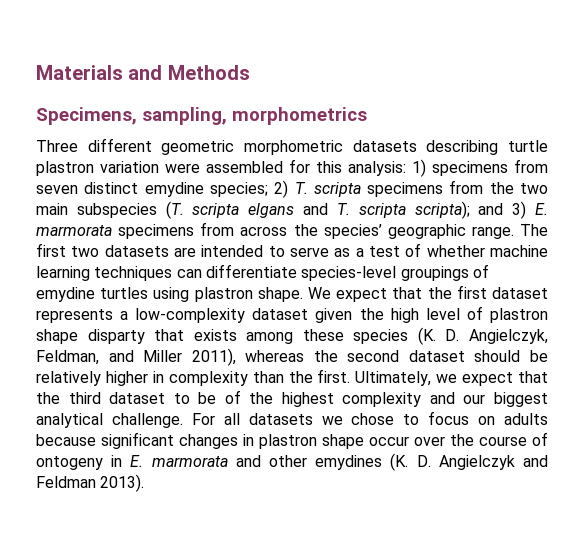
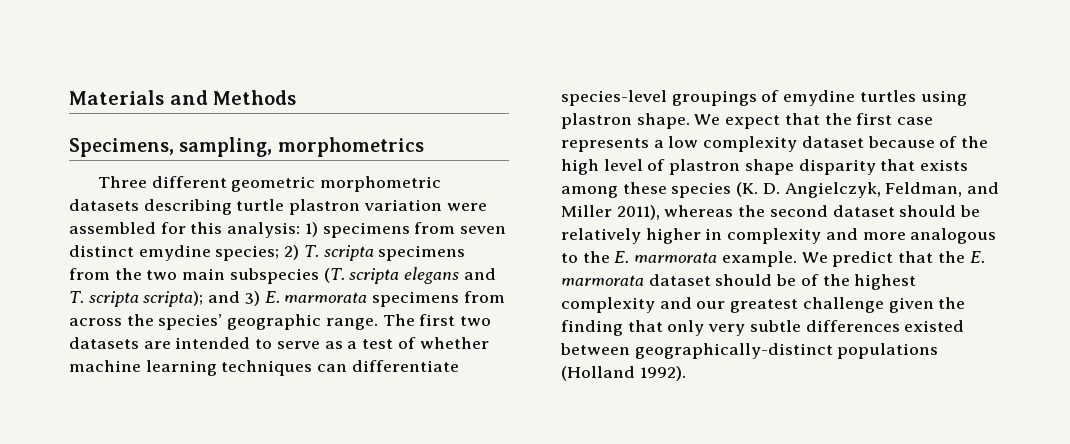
[248,203,295,218] elgans -> [404,267,460,284] elegans
[491,287,548,299] dataset -> [897,117,934,125] case
[135,308,353,323] low-complexity dataset given -> [668,136,958,152] low complexity dataset because of
[87,329,145,344] disparty -> [798,159,876,175] disparity
[252,369,548,386] [36,392,190,404] than the first. Ultimately, we expect that the third dataset to -> [825,228,997,244] [561,251,985,267] [561,274,773,286] and more analogous to the E. marmorata example. We predict that the E. marmorata dataset should
[494,392,549,407] [36,411,548,428] [36,432,548,449] [36,453,548,471] [36,474,145,492] biggest analytical challenge. For all datasets we chose to focus on adults because significant changes in plastron shape occur over the course of ontogeny in E. marmorata and other emydines (K. D. Angielczyk and Feldman 2013). -> [730,297,966,313] [561,320,965,336] [560,343,939,359] [561,366,686,381] greatest challenge given the finding that only very subtle differences existed between geographically-distinct populations (Holland 1992).

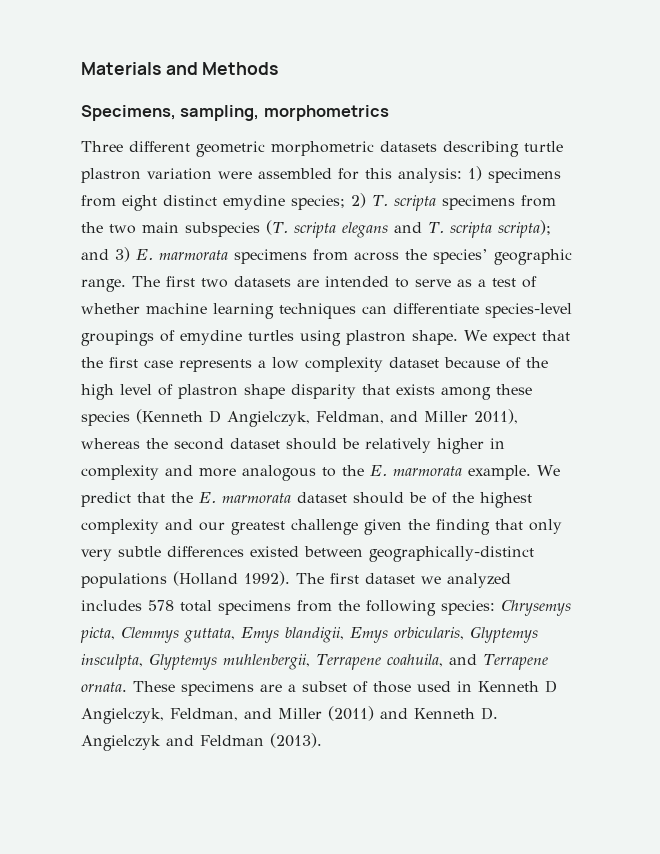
[460,226,507,234] seven -> [122,195,157,211] eight
[736,182,780,197] (K. D. -> [136,409,221,424] (Kenneth D
(686, 373) none -> [296,573,511,588] [81,600,571,616] [80,626,538,643] [81,653,548,670] [81,680,557,696] [81,706,498,724] [81,733,322,751] The first dataset we analyzed includes 578 total specimens from the following species: Chrysemys picta, Clemmys guttata, Emys blandigii, Emys orbicularis, Glyptemys insculpta, Glyptemys muhlenbergii, Terrapene coahuila, and Terrapene ornata. These specimens are a subset of those used in Kenneth D Angielczyk, Feldman, and Miller (2011) and Kenneth D. Angielczyk and Feldman (2013).

